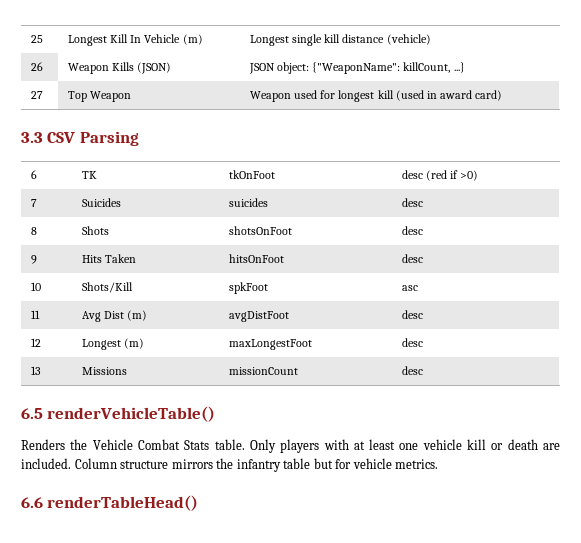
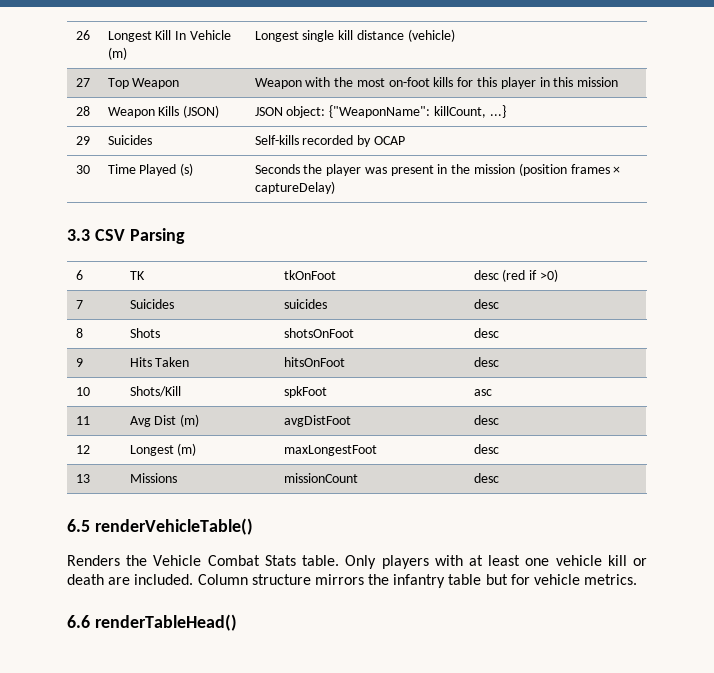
[31,35,44,43] 25 -> [75,30,90,40] 26
[31,62,44,71] 26 -> [75,78,90,87] [107,78,180,89] [254,77,619,89] [75,106,90,116] 27 | Top Weapon | Weapon with the most on-foot kills for this player in this mission // 28
[31,91,44,99] [68,91,132,102] [250,90,503,102] 27 | Top Weapon | Weapon used for longest kill (used in award card) -> [75,136,90,145] [107,135,152,145] [254,135,405,147] [75,165,90,174] [107,163,194,176] [254,163,621,176] [254,181,335,194] 29 | Suicides | Self-kills recorded by OCAP // 30 | Time Played (s) | Seconds the player was present in the mission (position frames × captureDelay)

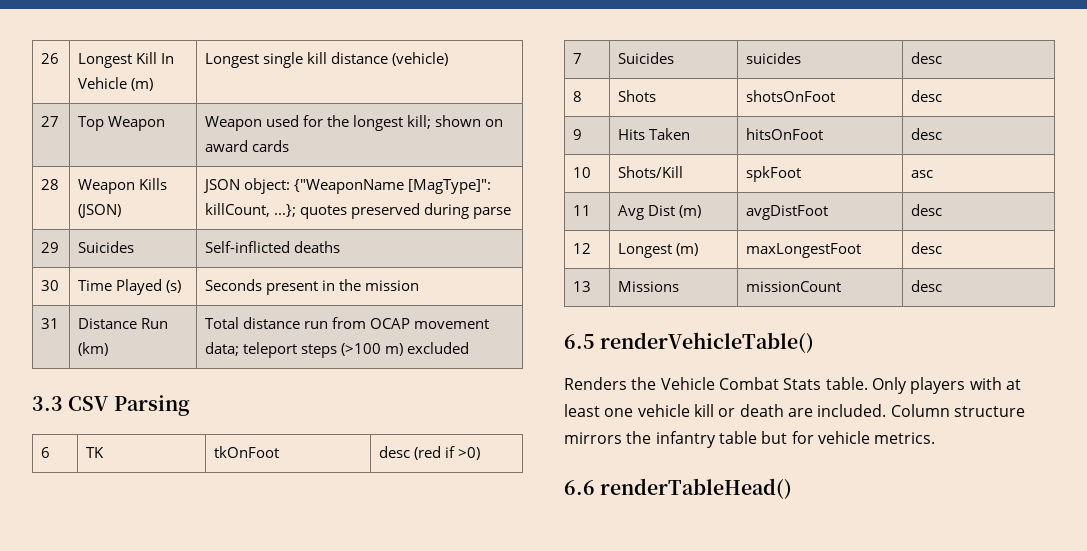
[305,77,619,89] with the most on-foot kills for this player in this mission -> [266,115,504,131] [205,140,290,152] used for the longest kill; shown on award cards
[329,105,506,118] [75,136,90,145] [107,135,152,145] [254,135,405,147] {"WeaponName": killCount, ...} // 29 | Suicides | Self-kills recorded by OCAP -> [294,179,492,194] [205,203,512,219] [41,242,60,253] [78,241,135,253] [205,241,341,253] {"WeaponName [MagType]": killCount, ...}; quotes preserved during parse // 29 | Suicides | Self-inflicted deaths
[303,164,387,176] the player was -> (263, 285) none
[518,163,621,176] [254,181,335,194] (position frames × captureDelay) -> [41,318,60,329] [78,318,169,329] [78,342,109,356] [205,317,490,329] [205,342,470,358] // 31 | Distance Run (km) | Total distance run from OCAP movement data; teleport steps (>100 m) excluded

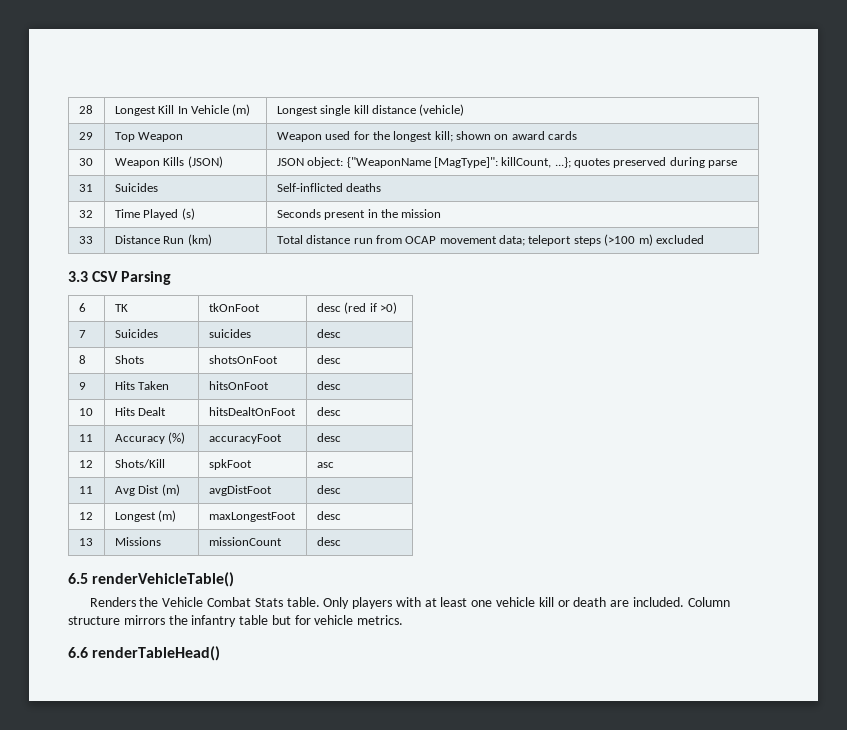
[41,53,60,64] 26 -> [78,105,93,114] 28
[41,116,60,127] 27 -> [78,132,93,140] 29
[41,179,60,190] 28 -> [78,158,93,166] 30
[41,242,60,253] 29 -> [78,184,93,192] 31
[41,280,60,291] 30 -> [78,210,93,218] 32
[41,318,60,329] 31 -> [78,236,93,244] 33
(592, 172) none -> [114,407,167,416] [208,407,296,416] [316,407,341,416] [78,434,93,442] [114,432,186,444] [208,434,282,444] [316,433,341,442] [78,460,93,468] | Hits Dealt | hitsDealtOnFoot | desc // 11 | Accuracy (%) | accuracyFoot | desc // 12

